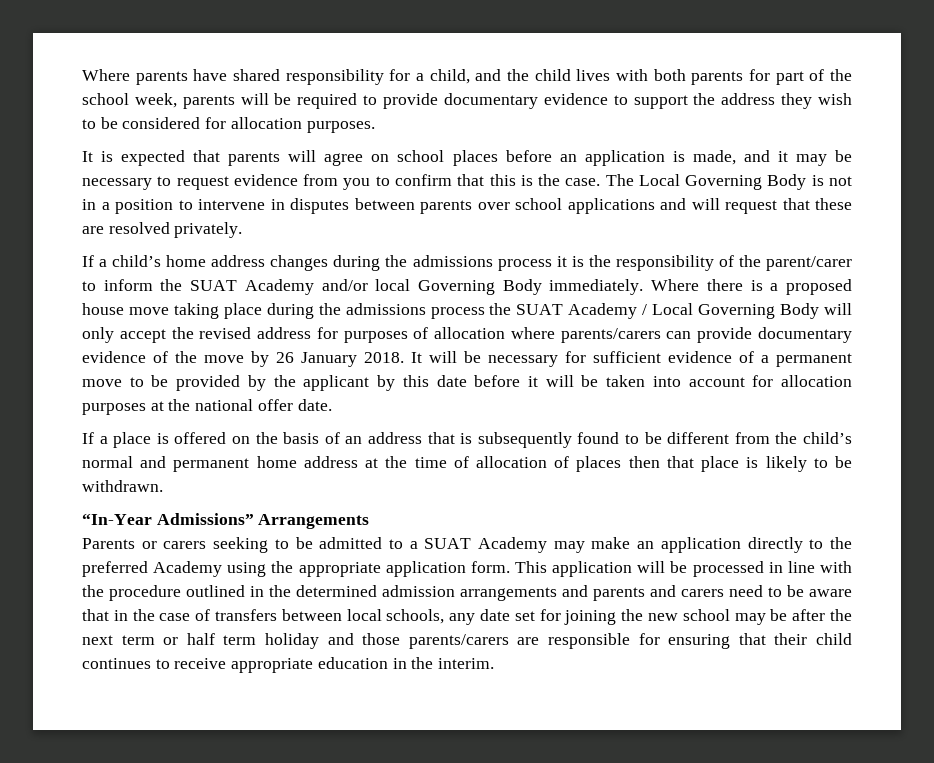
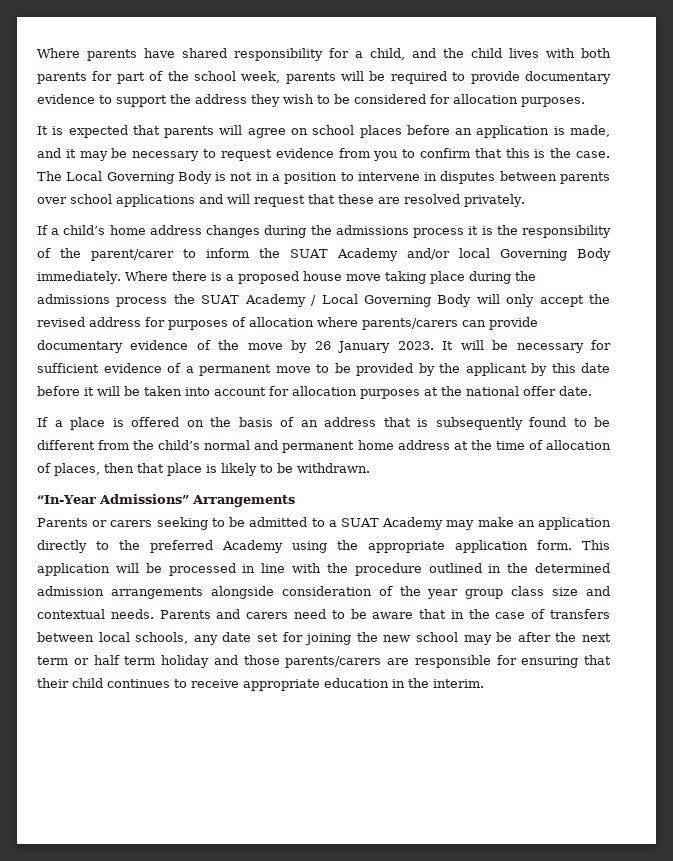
[364,352,404,363] 2018. -> [397,341,434,350] 2023.
[576,456,622,472] places -> [54,463,100,476] places,
[562,585,645,601] and parents -> [210,586,610,599] [37,609,211,619] alongside consideration of the year group class size and contextual needs. Parents

